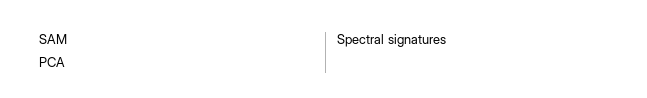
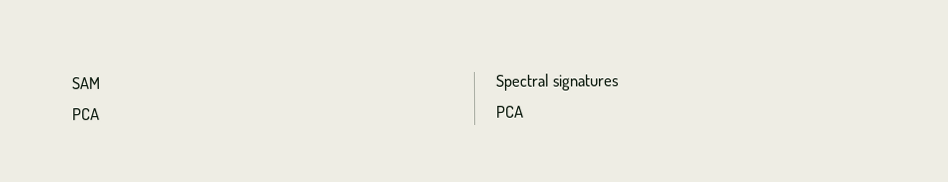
(446, 40) none -> [496,105,524,118] // PCA

